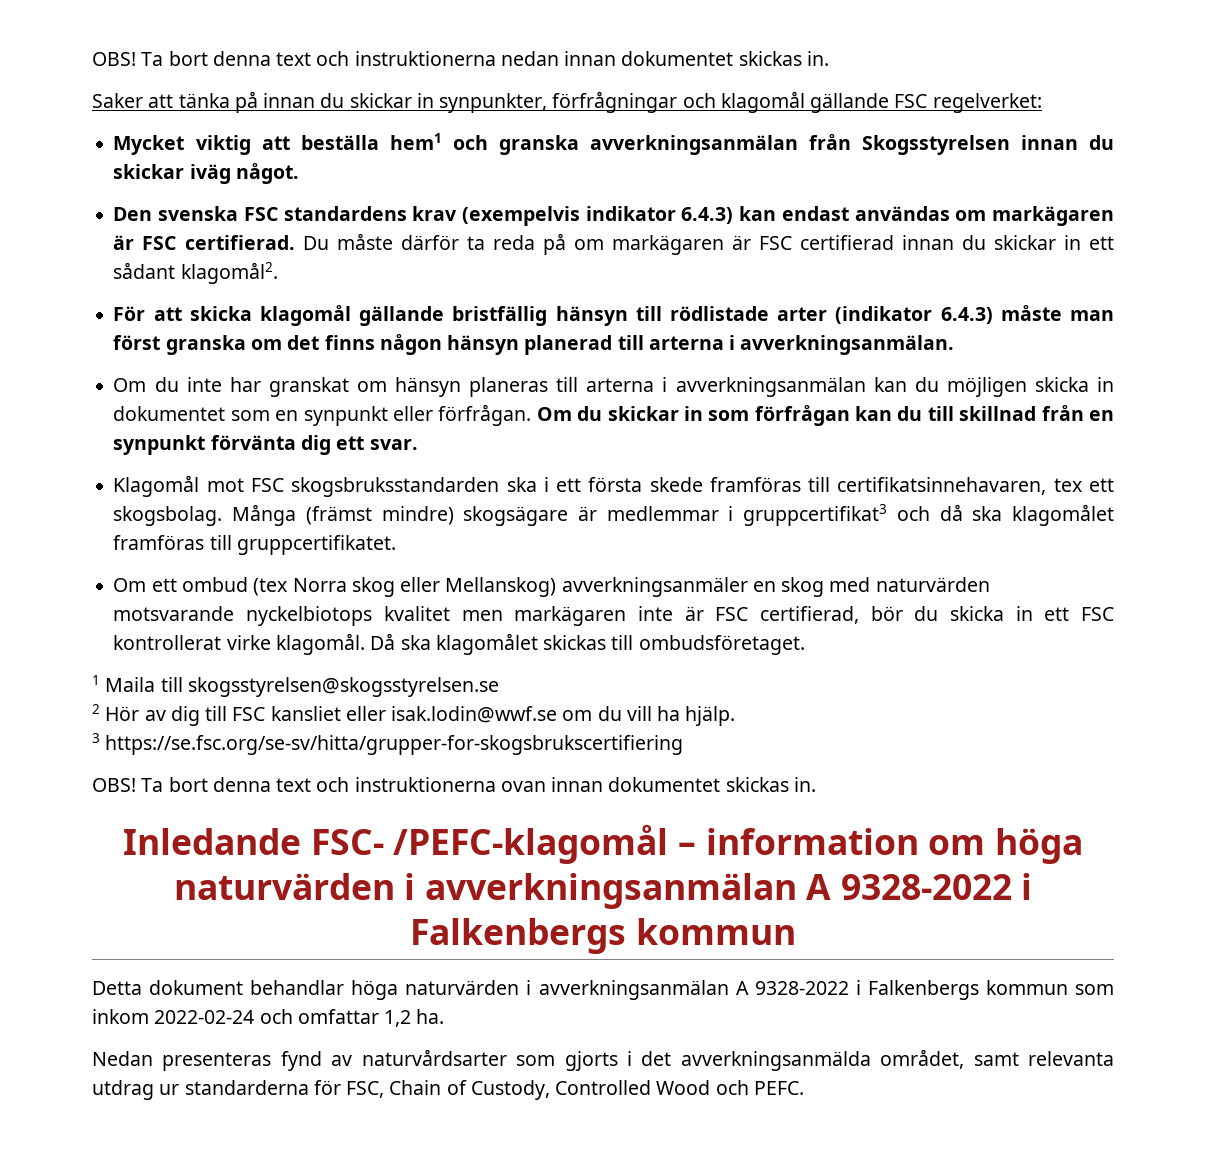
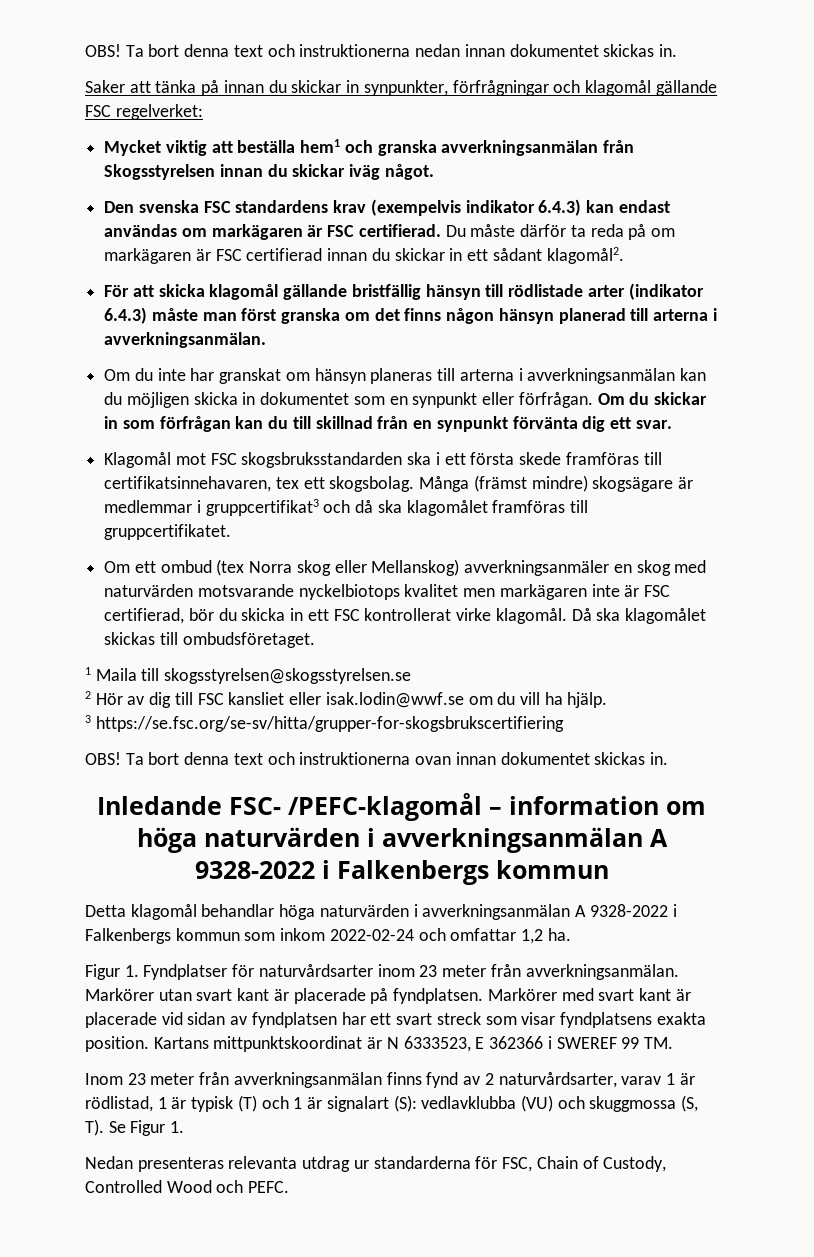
[149,980,244,995] dokument -> [130,904,197,920] klagomål
[92,1049,1019,1071] Nedan presenteras fynd av naturvårdsarter som gjorts i det avverkningsanmälda området, samt -> [85,964,679,980] [85,988,691,1004] [85,1012,706,1028] [85,1036,673,1052] [85,1072,695,1088] [85,1095,699,1112] [85,1119,185,1136] [85,1156,224,1172] Figur 1. Fyndplatser för naturvårdsarter inom 23 meter från avverkningsanmälan. Markörer utan svart kant är placerade på fyndplatsen. Markörer med svart kant är placerade vid sidan av fyndplatsen har ett svart streck som visar fyndplatsens exakta position. Kartans mittpunktskoordinat är N 6333523, E 362366 i SWEREF 99 TM. // Inom 23 meter från avverkningsanmälan finns fynd av 2 naturvårdsarter, varav 1 är rödlistad, 1 är typisk (T) och 1 är signalart (S): vedlavklubba (VU) och skuggmossa (S, T). Se Figur 1. // Nedan presenteras

